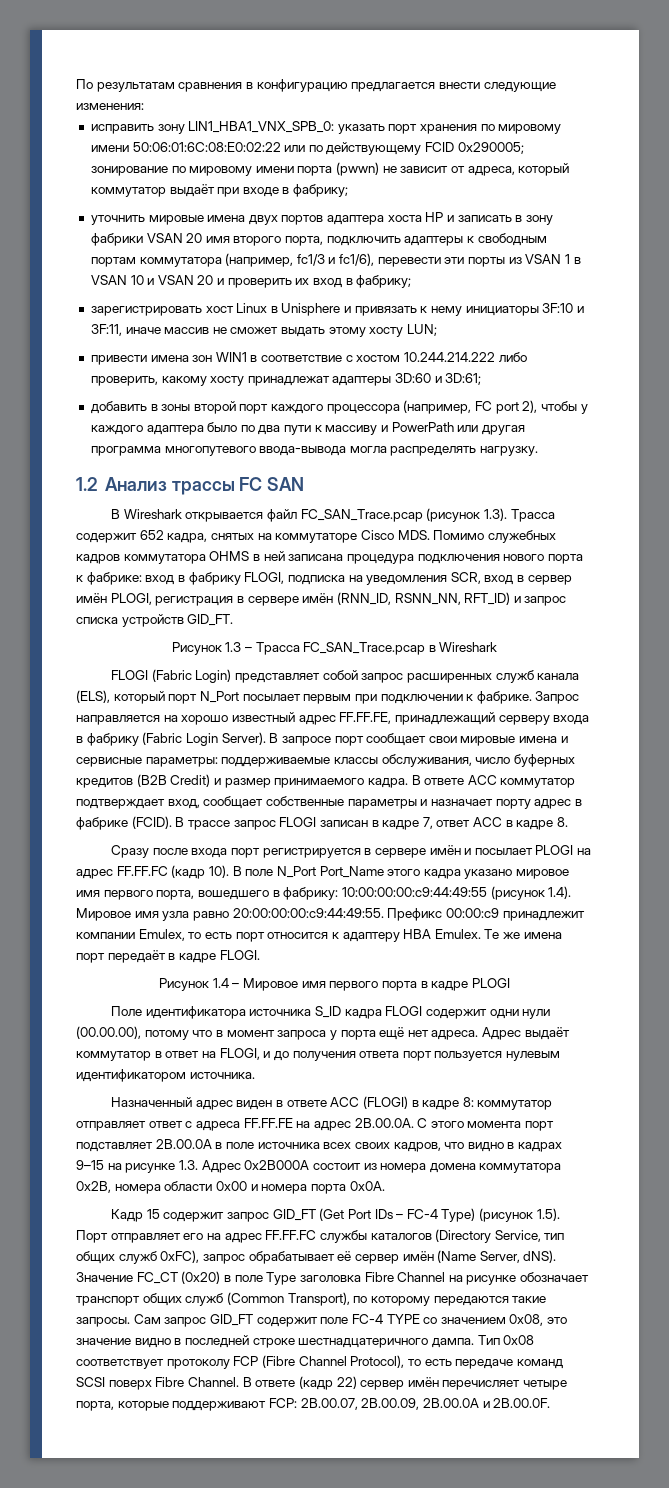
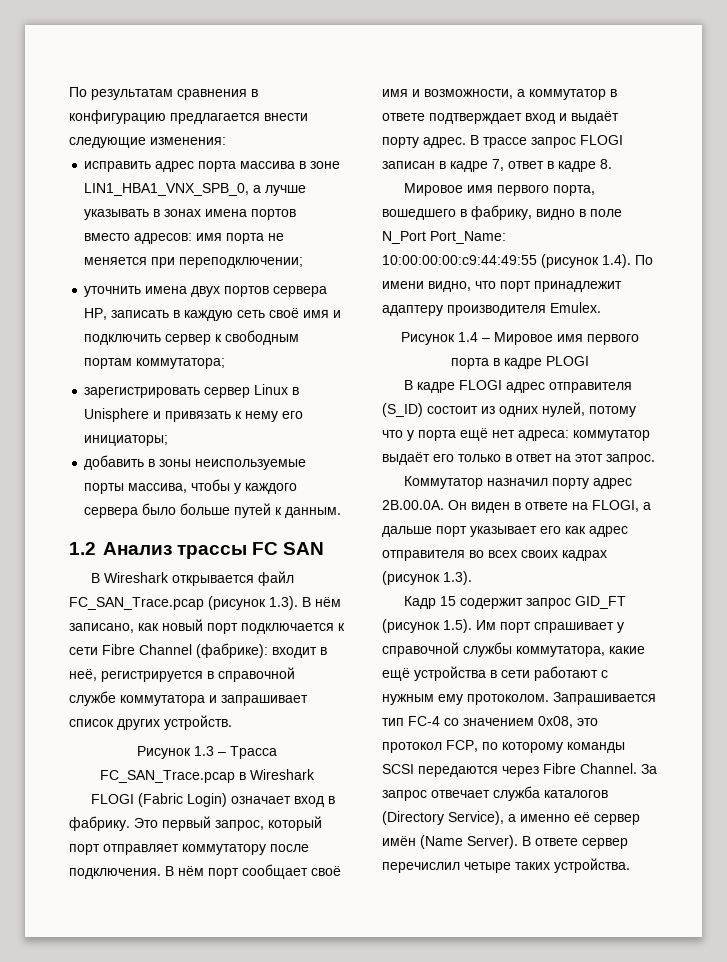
[157,121,562,134] [90,142,524,155] [90,162,570,176] [90,184,349,197] зону LIN1_HBA1_VNX_SPB_0: указать порт хранения по мировому имени 50:06:01:6C:08:E0:02:22 или по действующему FCID 0x290005; зонирование по мировому имени порта (pwwn) не зависит от адреса, который коммутатор выдаёт при входе в фабрику; -> [155,161,341,172] [84,183,307,196] [84,209,297,220] [84,233,285,244] [84,257,304,268] адрес порта массива в зоне LIN1_HBA1_VNX_SPB_0, а лучше указывать в зонах имена портов вместо адресов: имя порта не меняется при переподключении;
[148,215,204,225] мировые -> (142, 291) none
[327,212,553,225] [90,233,547,246] [90,253,581,267] [90,275,412,288] адаптера хоста HP и записать в зону фабрики VSAN 20 имя второго порта, подключить адаптеры к свободным портам коммутатора (например, fc1/3 и fc1/6), перевести эти порты из VSAN 1 в VSAN 10 и VSAN 20 и проверить их вход в фабрику; -> [273,286,328,297] [84,308,342,321] [84,330,300,345] [84,358,226,369] сервера HP, записать в каждую сеть своё имя и подключить сервер к свободным портам коммутатора;
[205,306,234,313] хост -> [204,387,251,398] сервер
[465,303,584,316] [90,324,438,337] [90,352,527,365] [90,373,482,386] [90,400,588,414] [90,422,525,435] [90,446,539,456] инициаторы 3F:10 и 3F:11, иначе массив не сможет выдать этому хосту LUN; // привести имена зон WIN1 в соответствие с хостом 10.244.214.222 либо проверить, какому хосту принадлежат адаптеры 3D:60 и 3D:61; // добавить в зоны второй порт каждого процессора (например, FC port 2), чтобы у каждого адаптера было по два пути к массиву и PowerPath или другая программа многопутевого ввода-вывода могла распределять нагрузку. -> [282,411,304,419] [84,435,169,446] [84,455,307,470] [84,479,298,494] [84,503,342,518] его инициаторы; // добавить в зоны неиспользуемые порты массива, чтобы у каждого сервера было больше путей к данным.
[510,509,555,522] [76,530,556,543] [76,551,583,564] [76,572,572,585] [76,592,567,606] [76,614,234,627] Трасса содержит 652 кадра, снятых на коммутаторе Cisco MDS. Помимо служебных кадров коммутатора OHMS в ней записана процедура подключения нового порта к фабрике: вход в фабрику FLOGI, подписка на уведомления SCR, вход в сервер имён PLOGI, регистрация в сервере имён (RNN_ID, RSNN_NN, RFT_ID) и запрос списка устройств GID_FT. -> [302,597,341,607] [69,619,345,634] [69,643,327,658] [69,667,295,682] [69,691,308,706] [69,715,232,730] В нём записано, как новый порт подключается к сети Fibre Channel (фабрике): входит в неё, регистрируется в справочной службе коммутатора и запрашивает список других устройств.
[234,670,580,683] [76,690,580,704] [76,712,590,725] [76,732,568,746] [76,754,575,767] [76,774,576,788] [76,796,582,809] [76,816,172,830] представляет собой запрос расширенных служб канала (ELS), который порт N_Port посылает первым при подключении к фабрике. Запрос направляется на хорошо известный адрес FF.FF.FE, принадлежащий серверу входа в фабрику (Fabric Login Server). В запросе порт сообщает свои мировые имена и сервисные параметры: поддерживаемые классы обслуживания, число буферных кредитов (B2B Credit) и размер принимаемого кадра. В ответе ACC коммутатор подтверждает вход, сообщает собственные параметры и назначает порту адрес в фабрике (FCID). -> [230,796,335,807] [69,816,322,831] [69,844,309,855] [69,864,341,879] [382,89,617,100] [382,111,619,124] [382,137,466,148] означает вход в фабрику. Это первый запрос, который порт отправляет коммутатору после подключения. В нём порт сообщает своё имя и возможности, а коммутатор в ответе подтверждает вход и выдаёт порту адрес.
[473,817,503,827] ACC -> (544, 165) none
[111,845,592,858] [76,865,570,879] Сразу после входа порт регистрируется в сервере имён и посылает PLOGI на адрес FF.FF.FC (кадр 10). В поле N_Port Port_Name этого кадра указано мировое -> [403,183,463,196] Мировое
[283,886,572,900] [76,908,585,921] [76,929,562,942] [76,950,260,963] фабрику: 10:00:00:00:c9:44:49:55 (рисунок 1.4). Мировое имя узла равно 20:00:00:00:c9:44:49:55. Префикс 00:00:c9 принадлежит компании Emulex, то есть порт относится к адаптеру HBA Emulex. Те же имена порт передаёт в кадре FLOGI. -> [471,205,622,220] [382,231,506,244] [382,254,653,268] [382,281,622,292] [382,302,601,316] фабрику, видно в поле N_Port Port_Name: 10:00:00:00:c9:44:49:55 (рисунок 1.4). По имени видно, что порт принадлежит адаптеру производителя Emulex.
[111,1006,551,1019] [76,1026,570,1040] [76,1048,561,1061] [76,1069,255,1082] [111,1096,553,1110] [76,1118,555,1131] [76,1139,563,1152] [76,1160,562,1173] [76,1181,385,1194] Поле идентификатора источника S_ID кадра FLOGI содержит одни нули (00.00.00), потому что в момент запроса у порта ещё нет адреса. Адрес выдаёт коммутатор в ответ на FLOGI, и до получения ответа порт пользуется нулевым идентификатором источника. // Назначенный адрес виден в ответе ACC (FLOGI) в кадре 8: коммутатор отправляет ответ с адреса FF.FF.FE на адрес 2B.00.0A. С этого момента порт подставляет 2B.00.0A в поле источника всех своих кадров, что видно в кадрах 9–15 на рисунке 1.3. Адрес 0x2B000A состоит из номера домена коммутатора 0x2B, номера области 0x00 и номера порта 0x0A. -> [403,380,632,393] [382,402,636,417] [382,428,650,441] [382,452,655,465] [403,476,632,489] [382,500,651,513] [382,526,628,537] [382,550,607,561] [382,571,472,585] В кадре FLOGI адрес отправителя (S_ID) состоит из одних нулей, потому что у порта ещё нет адреса: коммутатор выдаёт его только в ответ на этот запрос. // Коммутатор назначил порту адрес 2B.00.0A. Он виден в ответе на FLOGI, а дальше порт указывает его как адрес отправителя во всех своих кадрах (рисунок 1.3).
[319,1208,560,1222] [76,1229,565,1243] [76,1250,557,1264] [76,1271,590,1285] [76,1292,547,1306] [76,1314,568,1327] [76,1335,535,1348] [76,1355,563,1369] [76,1376,568,1390] [76,1398,551,1411] (Get Port IDs – FC-4 Type) (рисунок 1.5). Порт отправляет его на адрес FF.FF.FC службы каталогов (Directory Service, тип общих служб 0xFC), запрос обрабатывает её сервер имён (Name Server, dNS). Значение FC_CT (0x20) в поле Type заголовка Fibre Channel на рисунке обозначает транспорт общих служб (Common Transport), по которому передаются такие запросы. Сам запрос GID_FT содержит поле FC-4 TYPE со значением 0x08, это значение видно в последней строке шестнадцатеричного дампа. Тип 0x08 соответствует протоколу FCP (Fibre Channel Protocol), то есть передаче команд SCSI поверх Fibre Channel. В ответе (кадр 22) сервер имён перечисляет четыре порта, которые поддерживают FCP: 2B.00.07, 2B.00.09, 2B.00.0A и 2B.00.0F. -> [382,619,624,633] [382,642,645,657] [382,666,608,681] [382,692,656,705] [382,716,598,728] [382,740,625,753] [382,763,657,777] [382,786,608,801] [382,811,640,825] [382,835,628,849] [382,858,630,873] (рисунок 1.5). Им порт спрашивает у справочной службы коммутатора, какие ещё устройства в сети работают с нужным ему протоколом. Запрашивается тип FC-4 со значением 0x08, это протокол FCP, по которому команды SCSI передаются через Fibre Channel. За запрос отвечает служба каталогов (Directory Service), а именно её сервер имён (Name Server). В ответе сервер перечислил четыре таких устройства.

